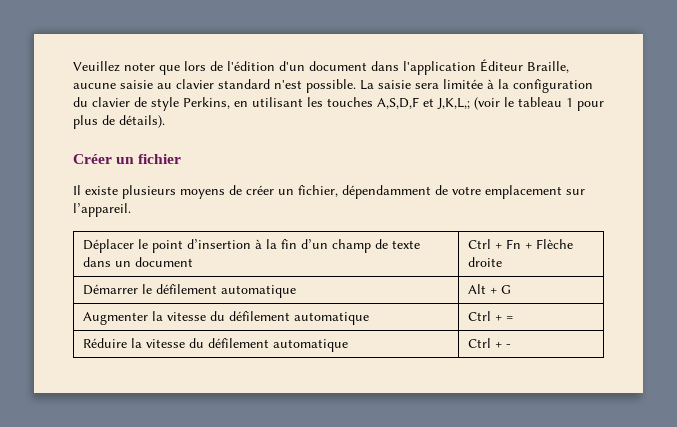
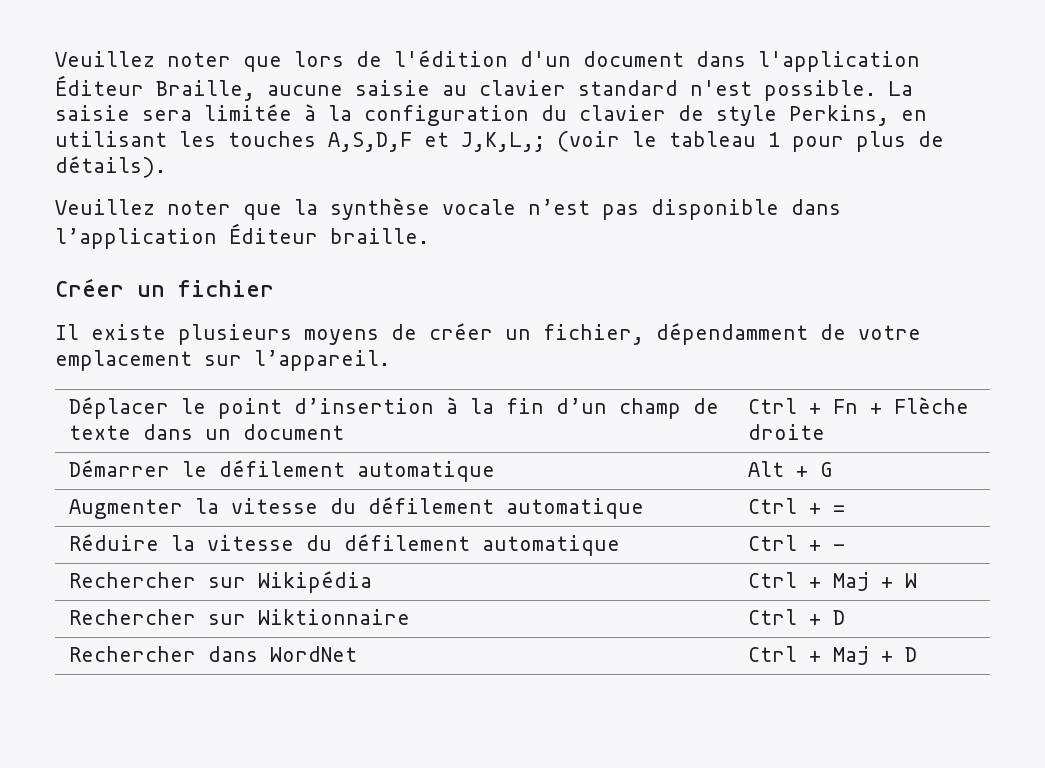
(165, 121) none -> [55,198,841,220] [55,223,429,249] // Veuillez noter que la synthèse vocale n’est pas disponible dans l’application Éditeur braille.
(512, 346) none -> [68,571,372,593] [747,572,917,591] [68,609,410,625] [747,609,845,625] [68,646,357,662] [747,646,917,665] // Rechercher sur Wikipédia | Ctrl + Maj + W // Rechercher sur Wiktionnaire | Ctrl + D // Rechercher dans WordNet | Ctrl + Maj + D

